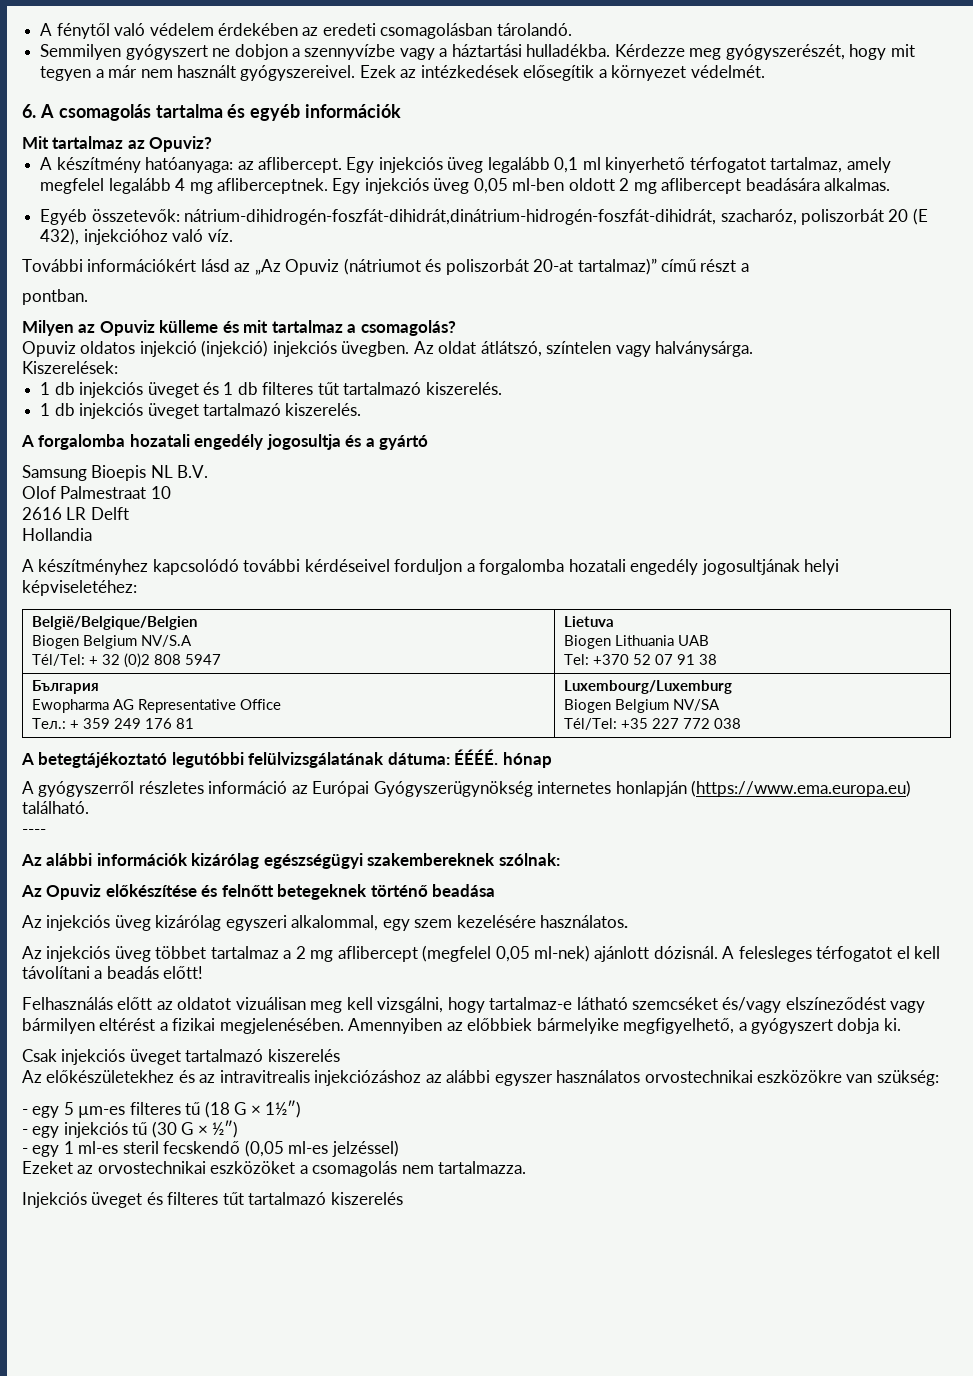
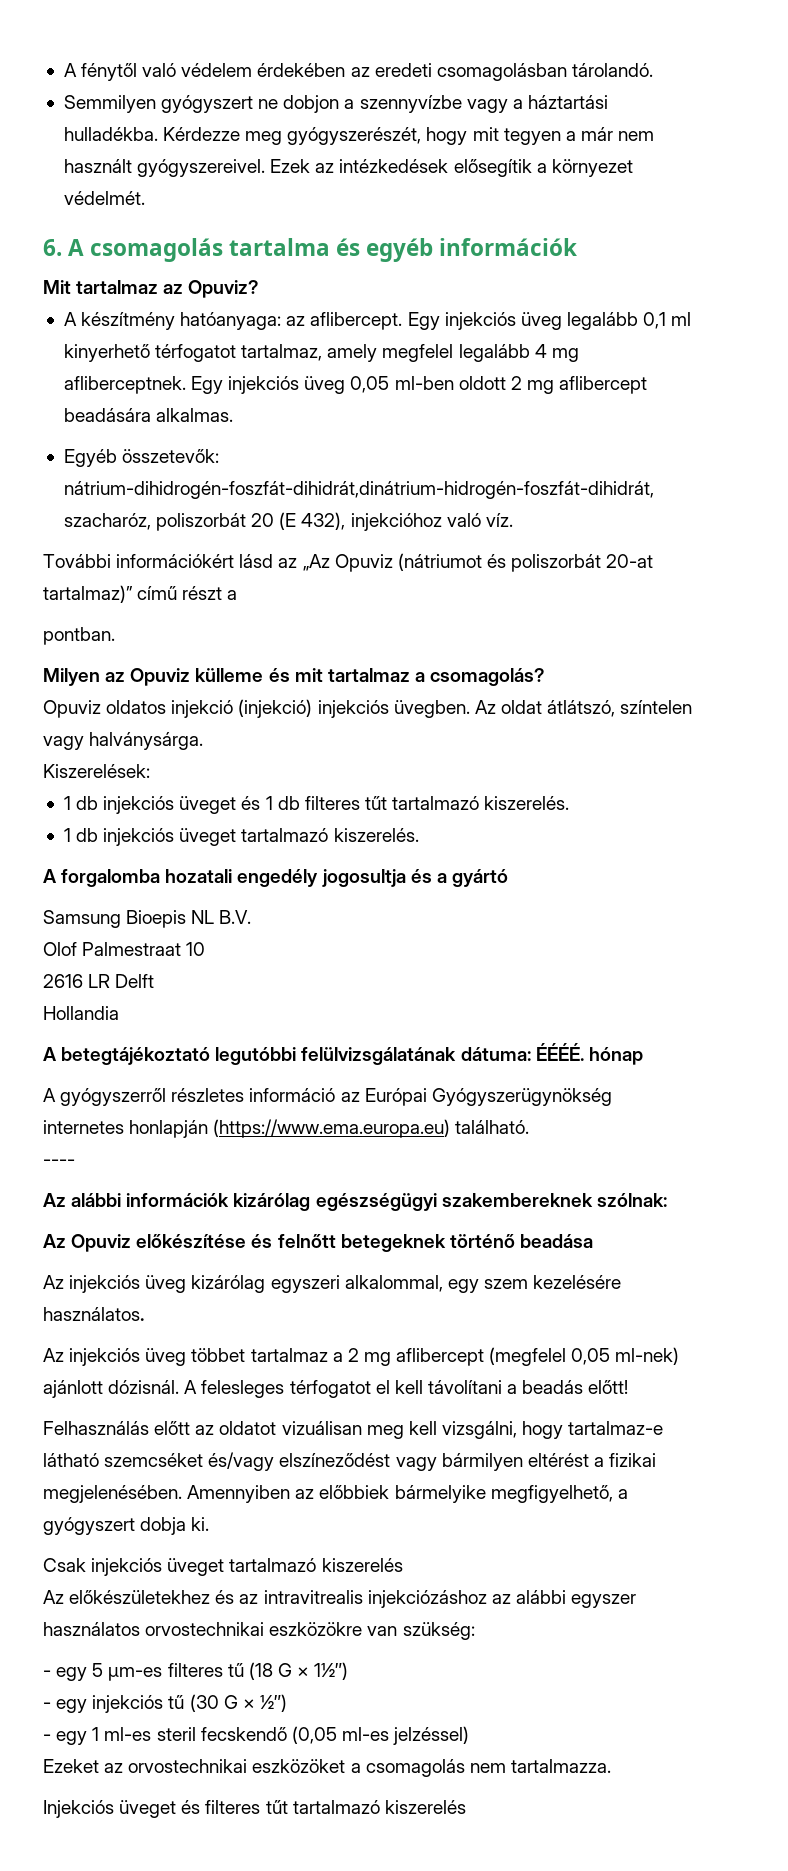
[22,559,840,575] [22,580,137,596] [32,616,198,630] [32,635,193,649] [32,653,222,668] [564,616,615,627] [564,635,710,649] [564,654,718,665] [32,680,100,694] [32,699,282,713] [32,718,195,729] [564,680,733,694] [564,699,721,713] [564,718,742,730] // A készítményhez kapcsolódó további kérdéseivel forduljon a forgalomba hozatali engedély jogosultjának helyi képviseletéhez: // België/Belgique/Belgien // Biogen Belgium NV/S.A // Tél/Tel: + 32 (0)2 808 5947 | Lietuva // Biogen Lithuania UAB // Tel: +370 52 07 91 38 // България // Ewopharma AG Representative Office // Teл.: + 359 249 176 81 | Luxembourg/Luxemburg // Biogen Belgium NV/SA // Tél/Tel: +35 227 772 038 -> (119, 1013) none

